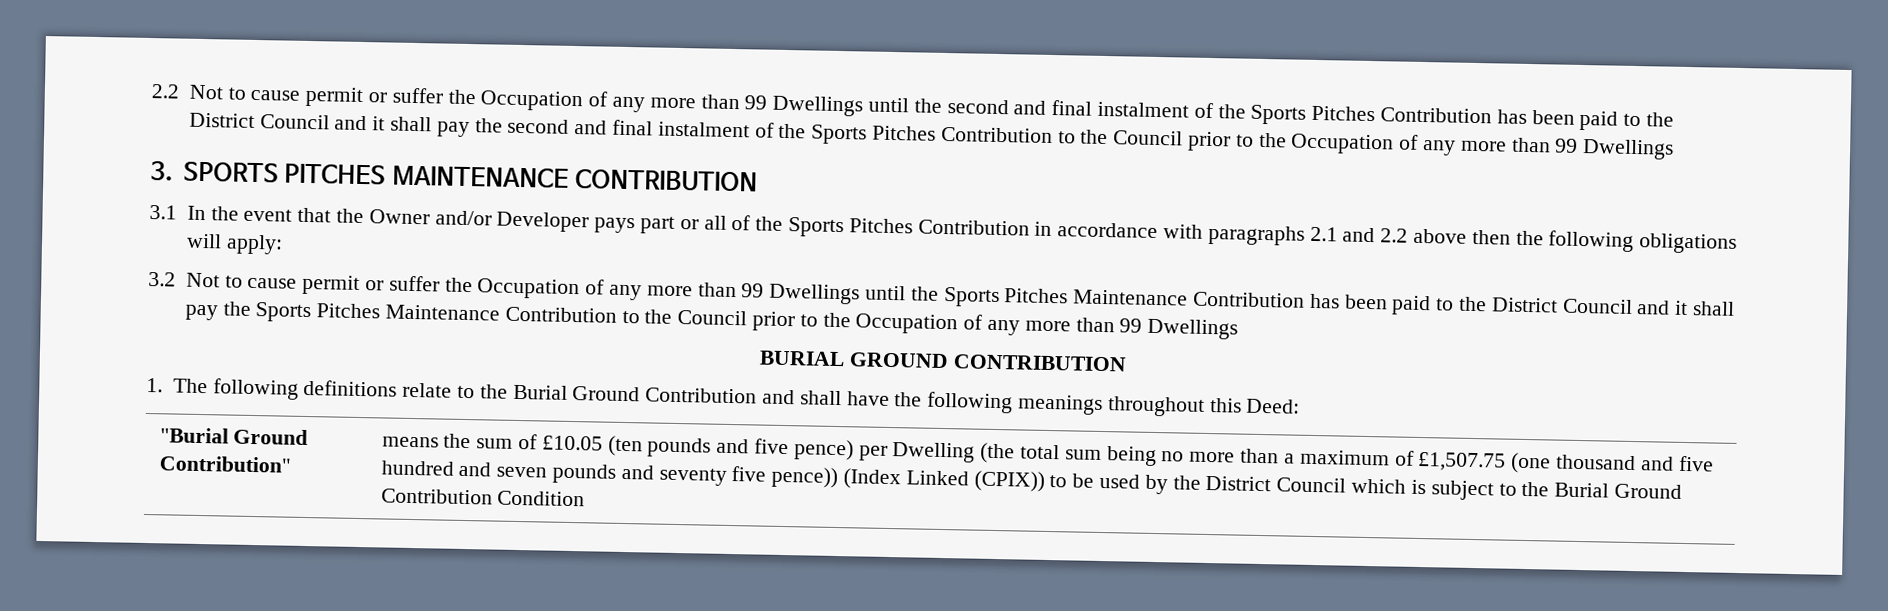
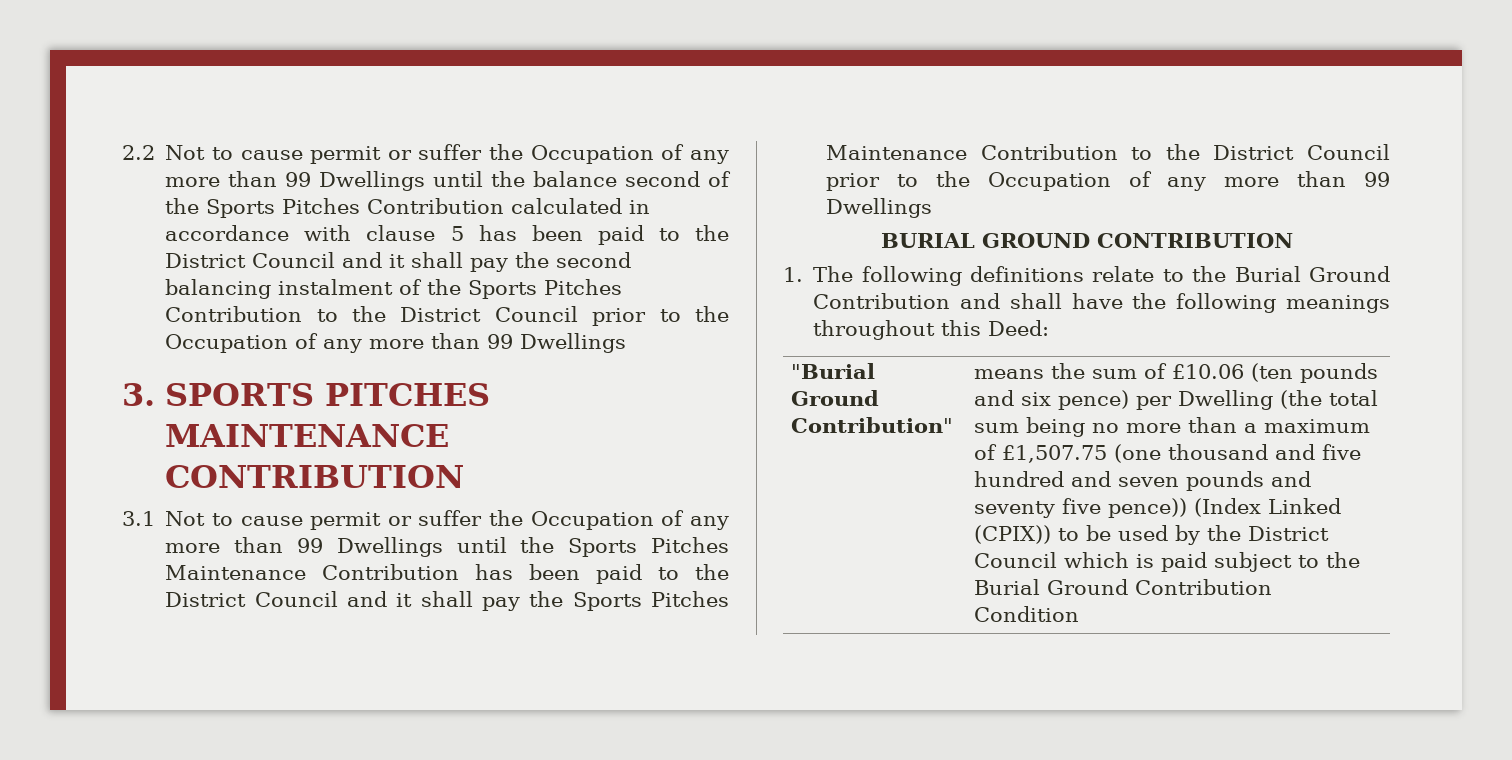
[946,99,1493,125] second and final instalment of the Sports Pitches Contribution -> [533,171,731,187] [165,198,651,218] [165,225,464,241] balance second of the Sports Pitches Contribution calculated in accordance with clause 5
[574,119,653,136] and final -> [165,279,272,299] balancing
(1109, 137) none -> [400,307,482,322] District
[186,205,1738,254] [185,233,283,255] [148,271,176,287] In the event that the Owner and/or Developer pays part or all of the Sports Pitches Contribution in accordance with paragraphs 2.1 and 2.2 above then the following obligations will apply: // 3.2 -> (155, 518) none
(673, 316) none -> [1213,145,1295,160] District
[541,435,603,451] £10.05 -> [1172,364,1245,379] £10.06
[754,438,790,455] five -> [1021,392,1052,406] six
(1426, 487) none -> [1161,552,1208,572] paid

